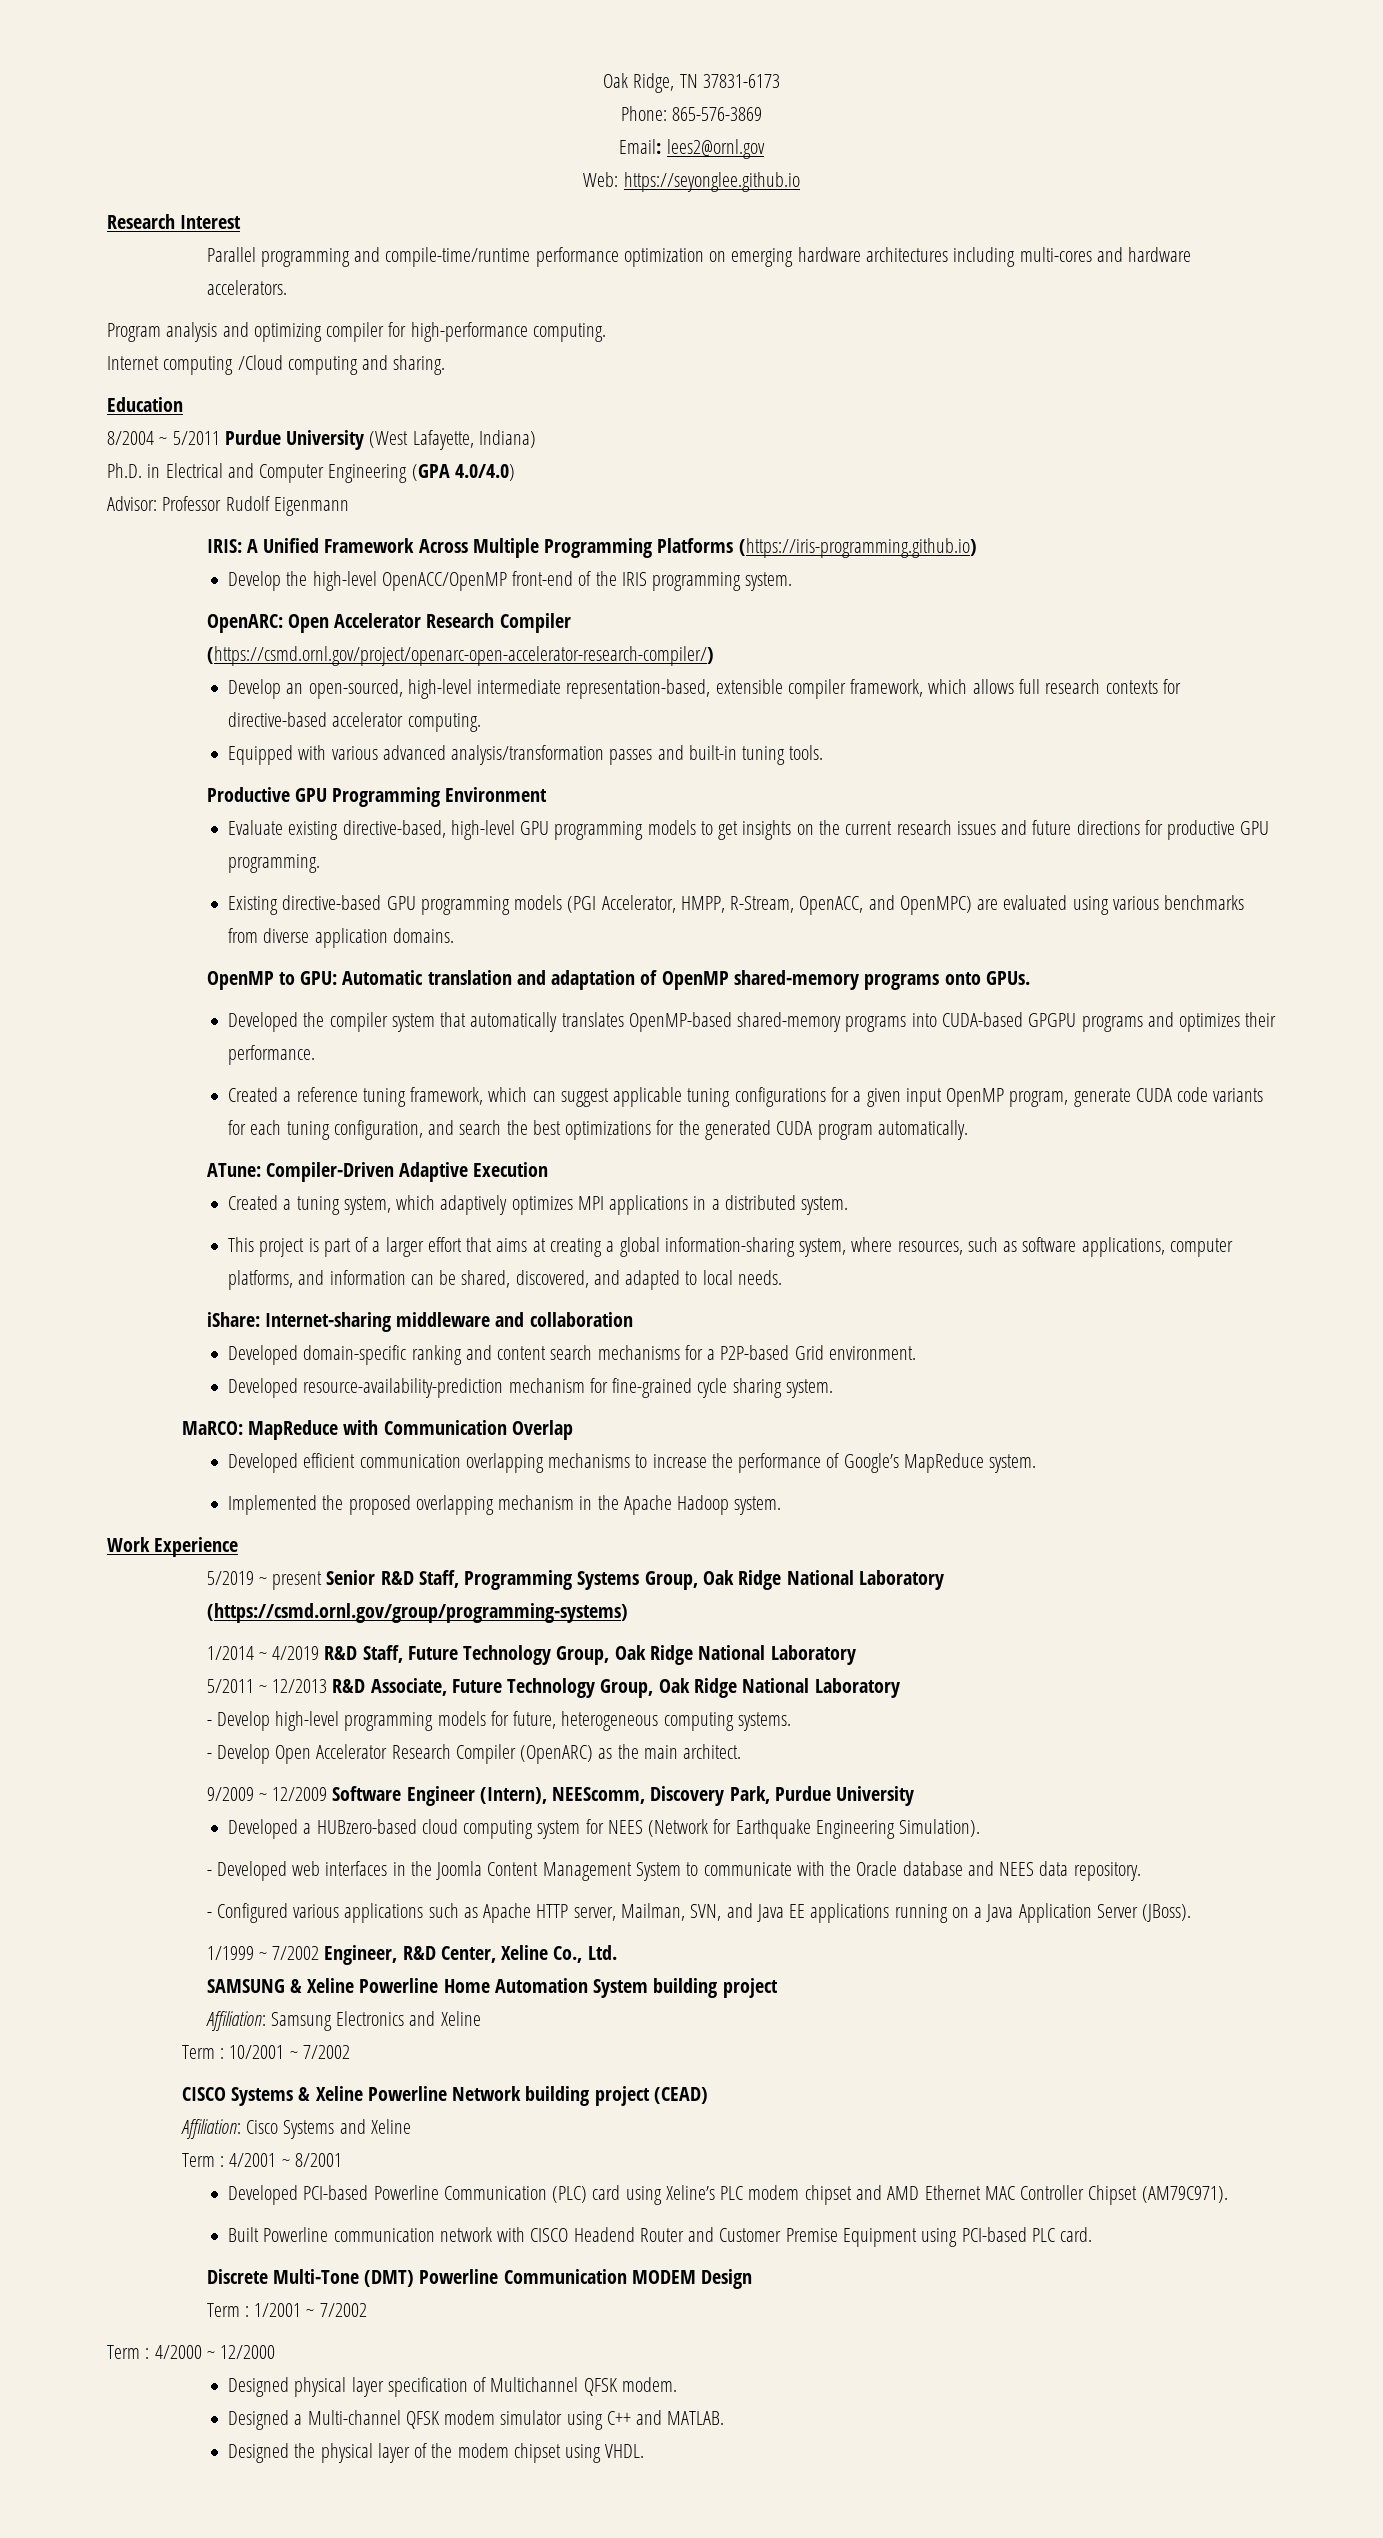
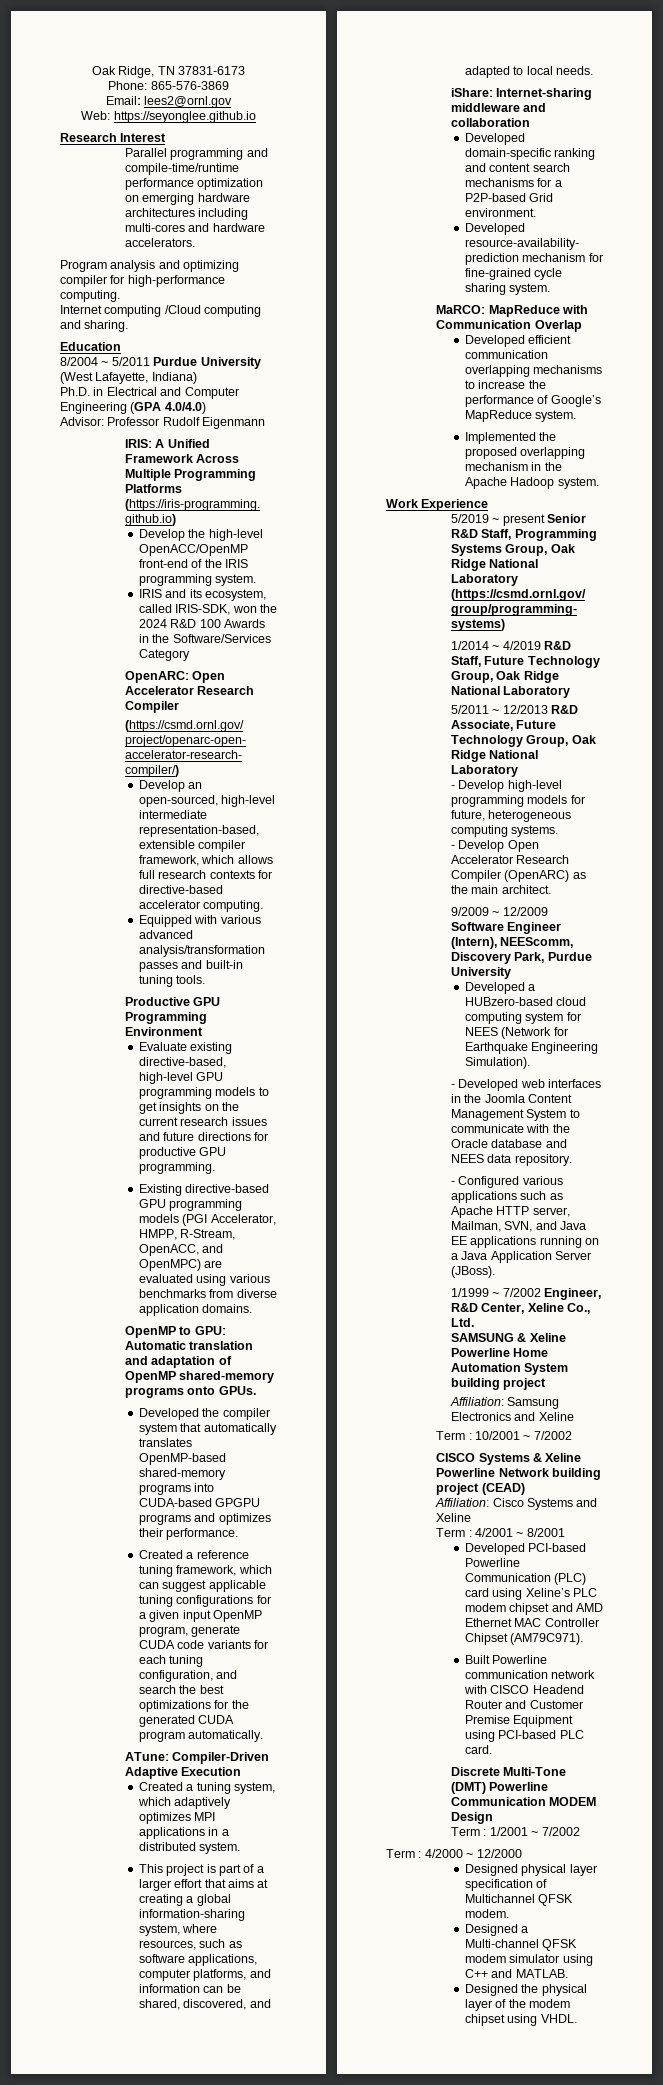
(793, 581) none -> [138,589,266,601] [138,604,277,615] [138,619,265,628] [138,634,271,643] [138,649,190,661] // IRIS and its ecosystem, called IRIS-SDK, won the 2024 R&D 100 Awards in the Software/Services Category

